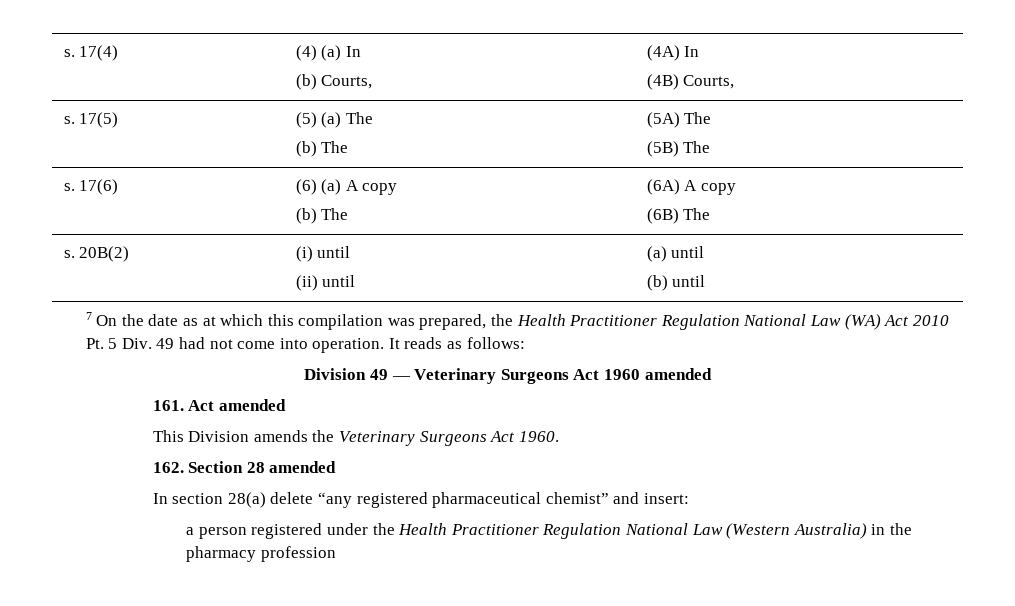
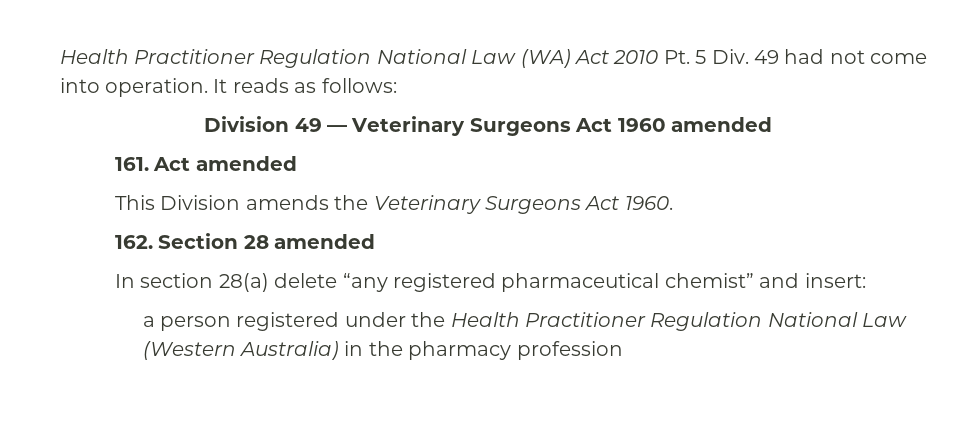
[63,45,119,61] [295,45,361,61] [295,74,373,90] [646,45,700,61] [646,74,735,90] [63,112,119,128] [295,112,373,128] [295,141,349,157] [646,112,712,128] [646,141,711,157] [63,179,119,195] [295,179,398,195] [295,208,349,224] [646,179,736,195] [646,208,711,224] [63,246,130,262] [295,246,351,262] [295,275,356,291] [646,246,705,262] [646,275,706,291] [85,312,514,330] s. 17(4) | (4) (a) In // (b) Courts, | (4A) In // (4B) Courts, // s. 17(5) | (5) (a) The // (b) The | (5A) The // (5B) The // s. 17(6) | (6) (a) A copy // (b) The | (6A) A copy // (6B) The // s. 20B(2) | (i) until // (ii) until | (a) until // (b) until // 7 On the date as at which this compilation was prepared, the -> (59, 56) none

